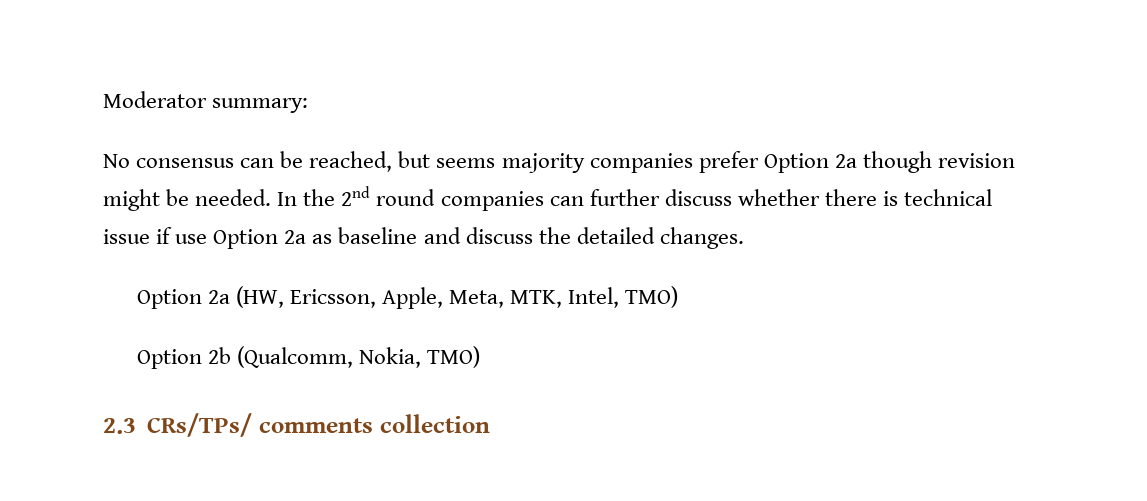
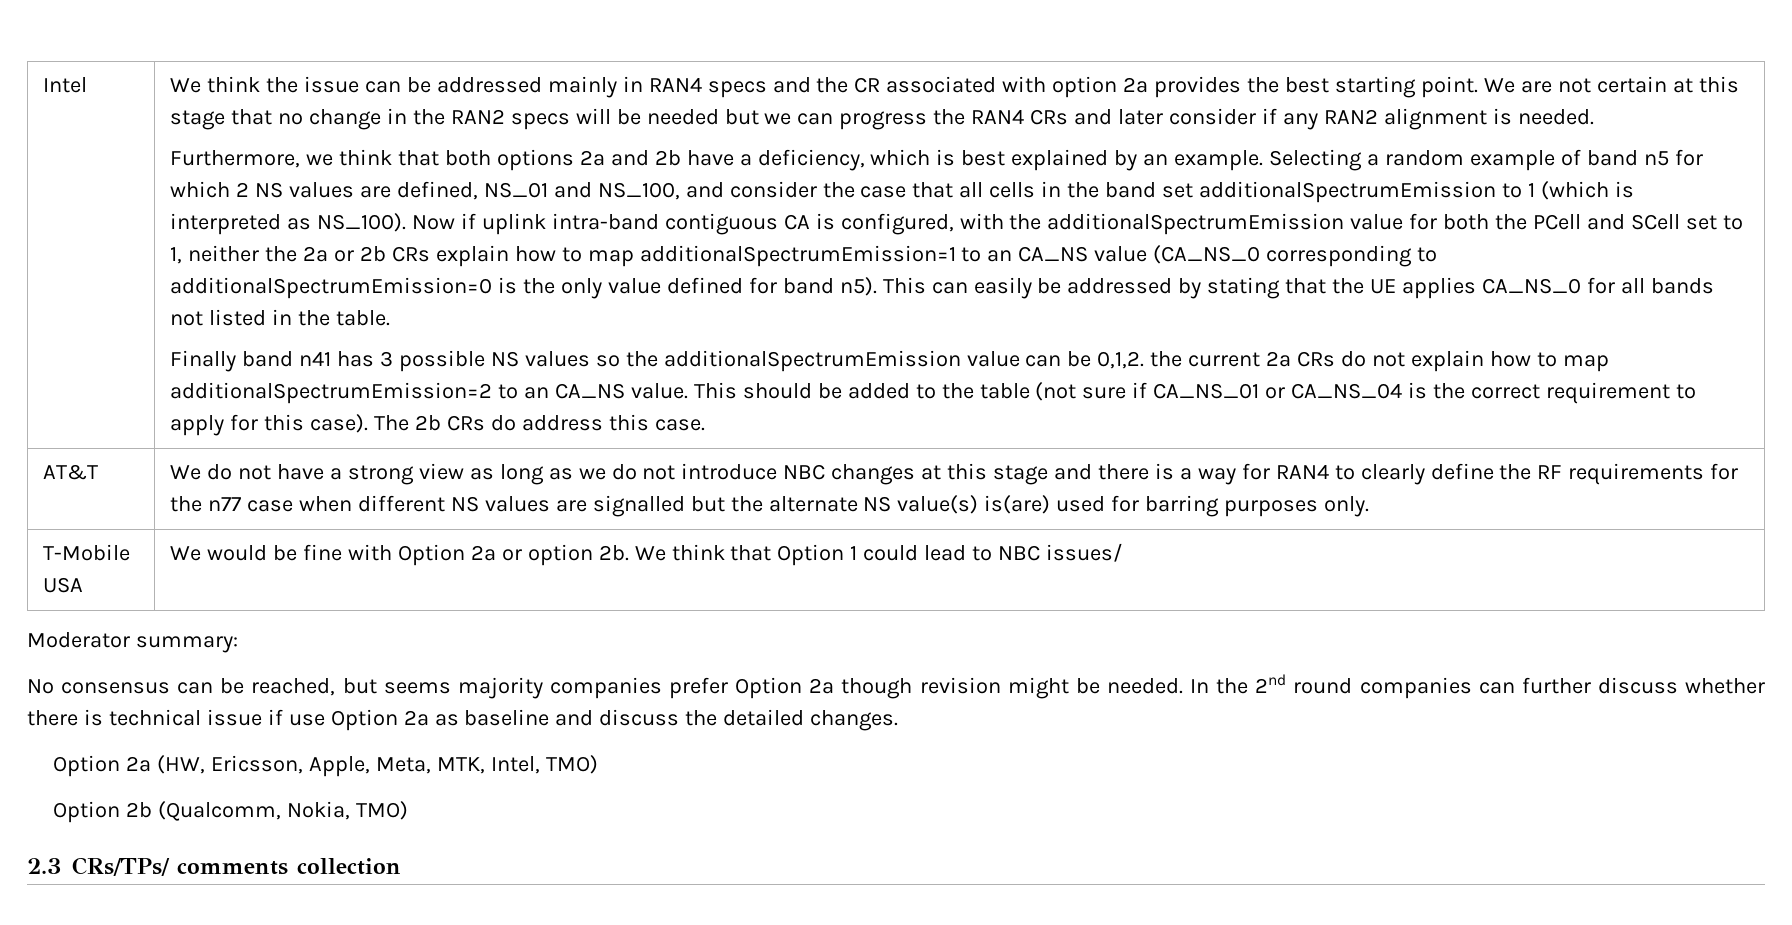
(103, 99) none -> [43,77,88,93] [170,76,1739,98] [170,108,1594,130] [170,149,1703,171] [170,181,1634,203] [170,213,1743,235] [170,245,1438,267] [170,277,1714,299] [170,309,390,326] [170,350,1609,372] [170,382,1696,404] [170,414,705,436] [43,464,99,480] [170,463,1739,485] [170,495,1370,517] [43,544,131,561] [43,577,84,593] [170,543,1124,566] Intel | We think the issue can be addressed mainly in RAN4 specs and the CR associated with option 2a provides the best starting point. We are not certain at this stage that no change in the RAN2 specs will be needed but we can progress the RAN4 CRs and later consider if any RAN2 alignment is needed. // Furthermore, we think that both options 2a and 2b have a deficiency, which is best explained by an example. Selecting a random example of band n5 for which 2 NS values are defined, NS_01 and NS_100, and consider the case that all cells in the band set additionalSpectrumEmission to 1 (which is interpreted as NS_100). Now if uplink intra-band contiguous CA is configured, with the additionalSpectrumEmission value for both the PCell and SCell set to 1, neither the 2a or 2b CRs explain how to map additionalSpectrumEmission=1 to an CA_NS value (CA_NS_0 corresponding to additionalSpectrumEmission=0 is the only value defined for band n5). This can easily be addressed by stating that the UE applies CA_NS_0 for all bands not listed in the table. // Finally band n41 has 3 possible NS values so the additionalSpectrumEmission value can be 0,1,2. the current 2a CRs do not explain how to map additionalSpectrumEmission=2 to an CA_NS value. This should be added to the table (not sure if CA_NS_01 or CA_NS_04 is the correct requirement to apply for this case). The 2b CRs do address this case. // AT&T | We do not have a strong view as long as we do not introduce NBC changes at this stage and there is a way for RAN4 to clearly define the RF requirements for the n77 case when different NS values are signalled but the alternate NS value(s) is(are) used for barring purposes only. // T-Mobile USA | We would be fine with Option 2a or option 2b. We think that Option 1 could lead to NBC issues/ //

